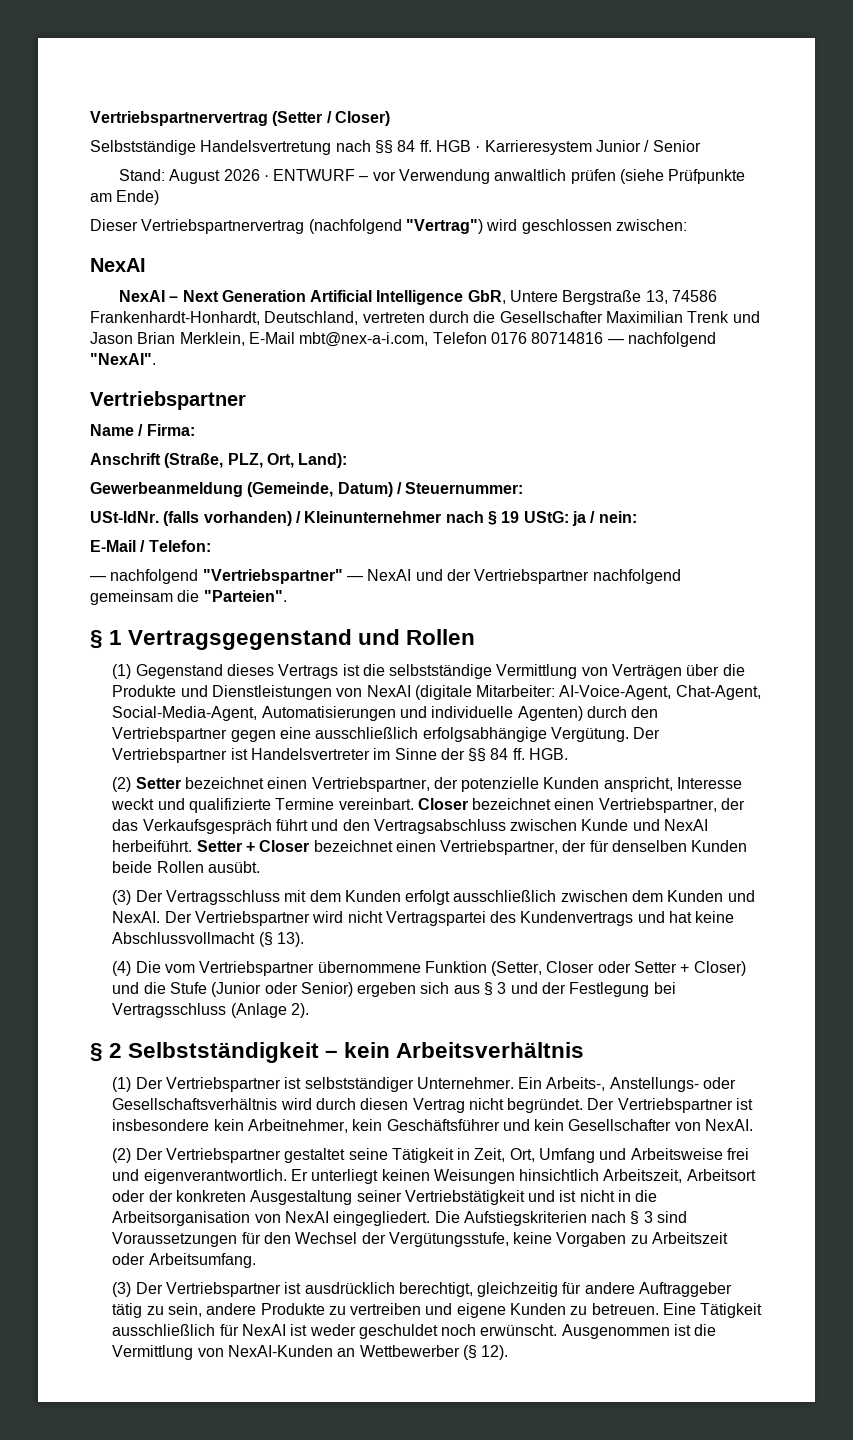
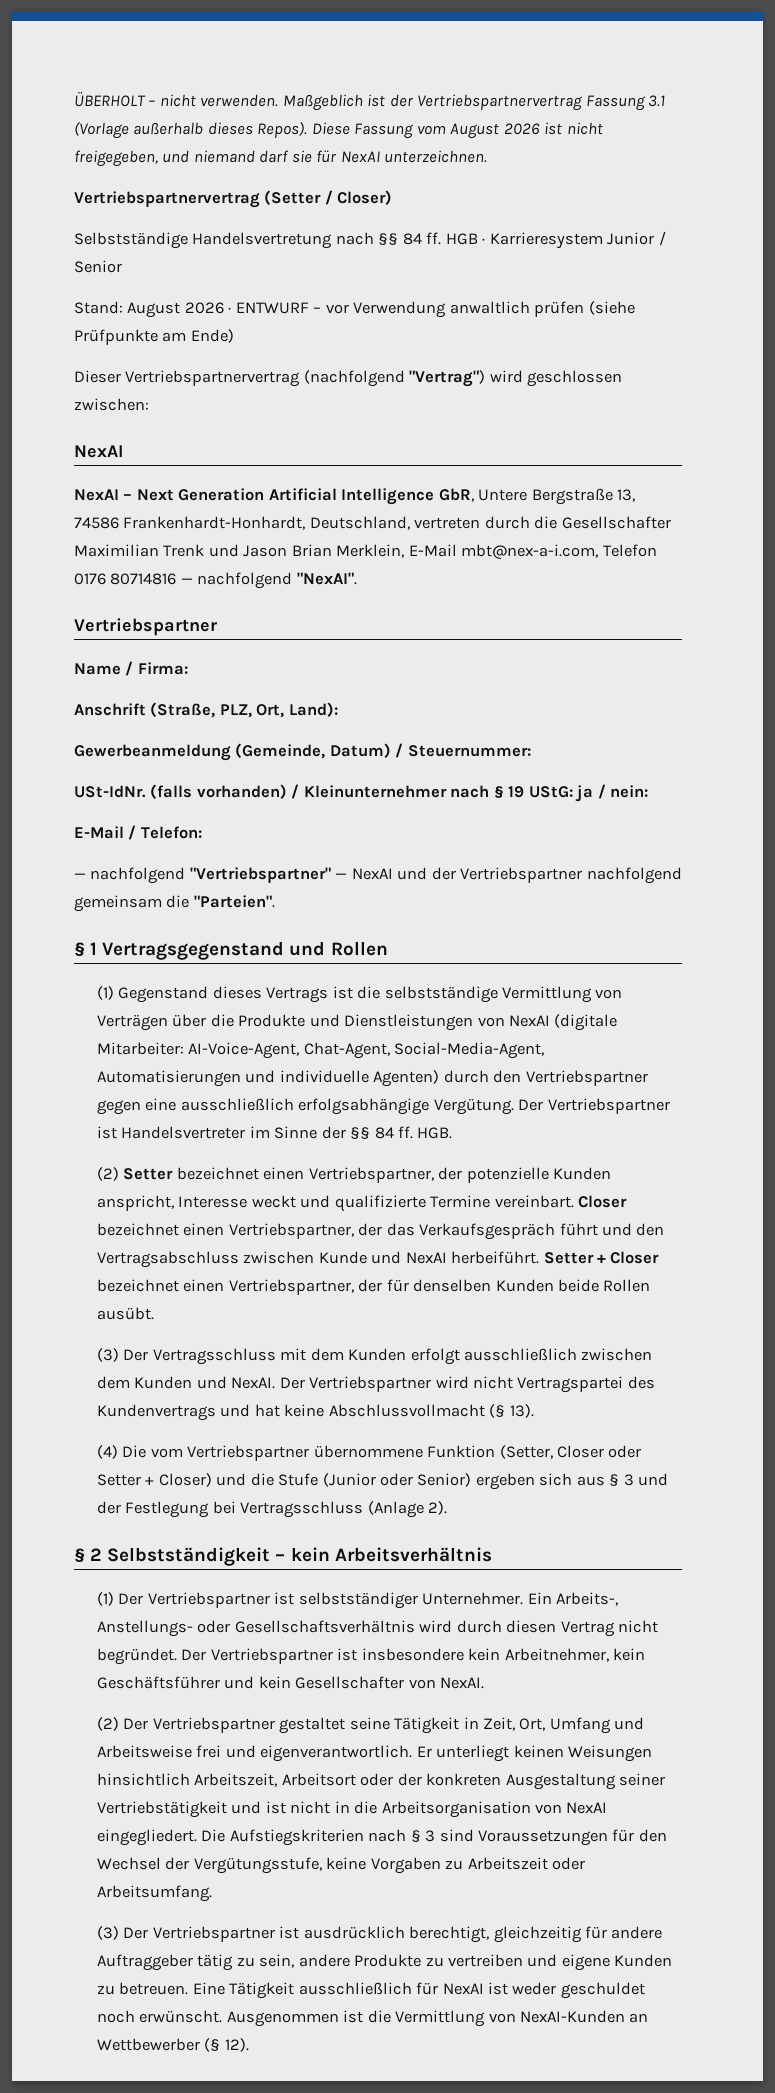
(90, 118) none -> [74,91,666,111] [74,121,603,139] [74,150,488,167] ÜBERHOLT – nicht verwenden. Maßgeblich ist der Vertriebspartnervertrag Fassung 3.1 (Vorlage außerhalb dieses Repos). Diese Fassung vom August 2026 ist nicht freigegeben, und niemand darf sie für NexAI unterzeichnen. //

